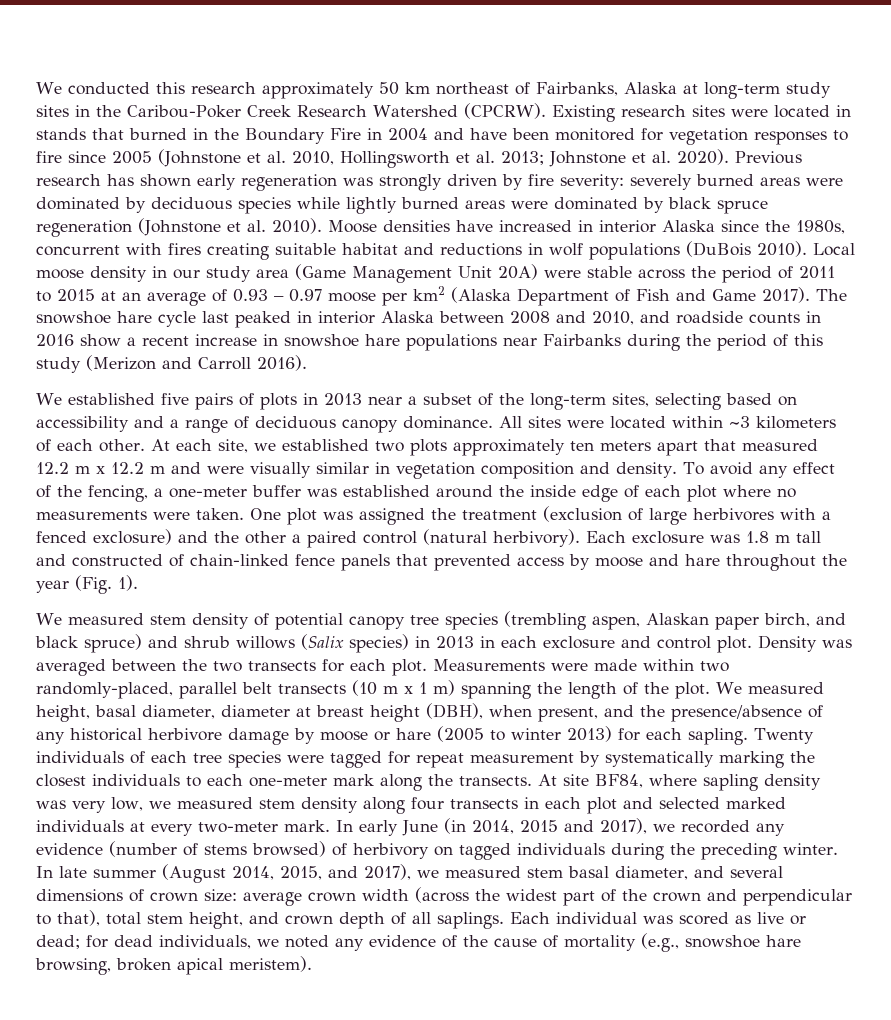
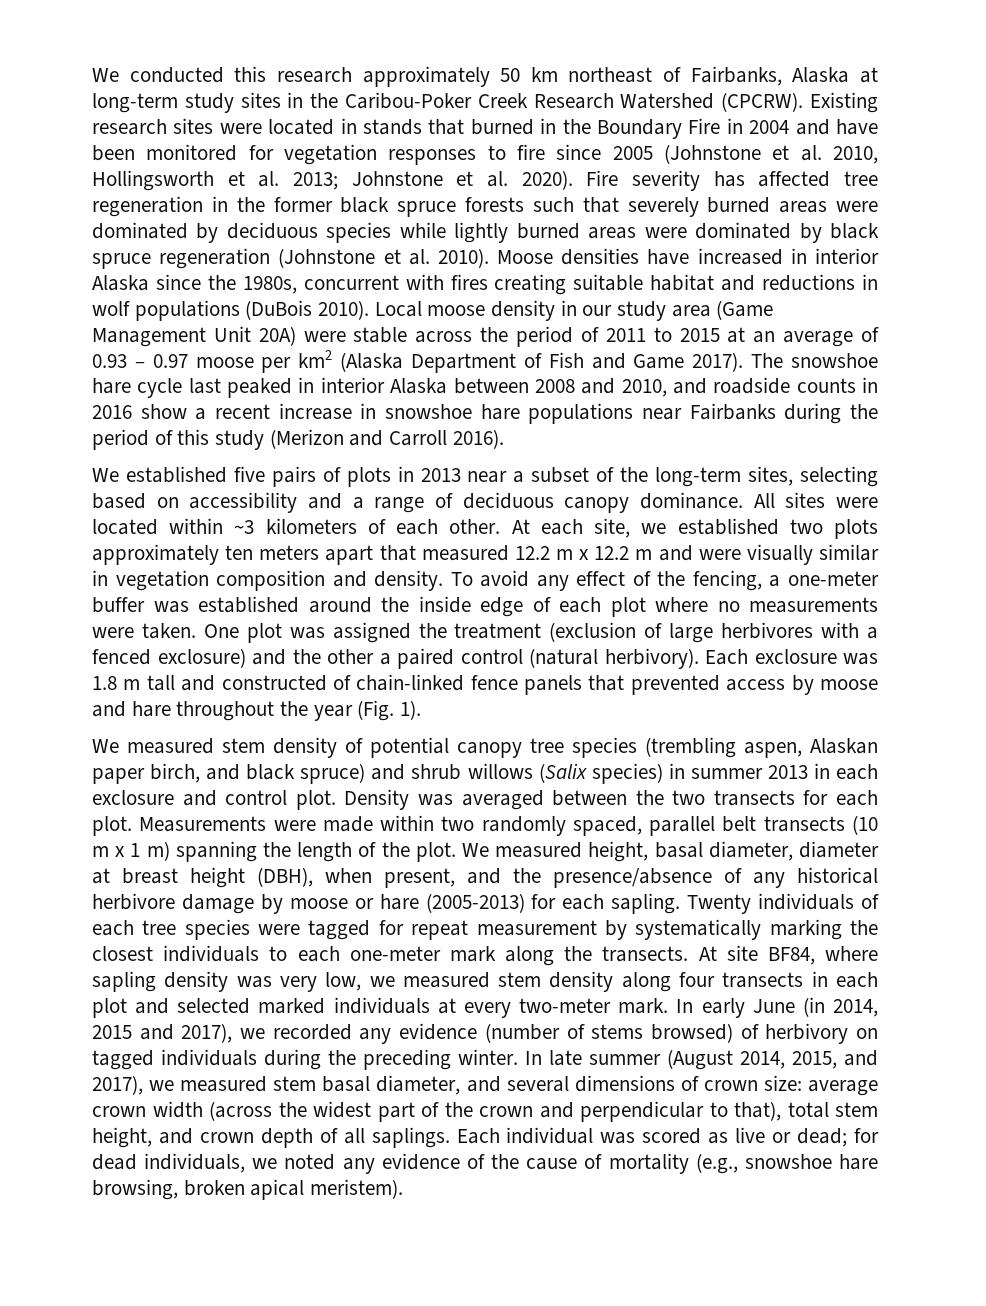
[735,151,803,164] [36,174,624,191] Previous research has shown early regeneration was strongly driven by fire severity: -> [586,170,878,191] [92,196,619,217] Fire severity has affected tree regeneration in the former black spruce forests such that
(430, 642) none -> [690,768,763,779] summer
[36,682,173,699] randomly-placed, -> [481,816,642,836] randomly spaced,
[437,726,612,742] (2005 to winter 2013) -> [425,893,525,913] (2005-2013)

